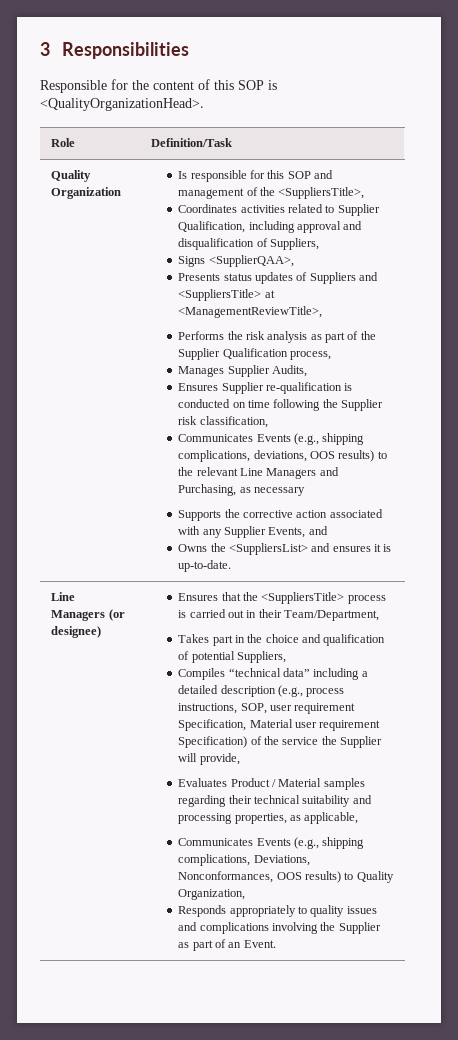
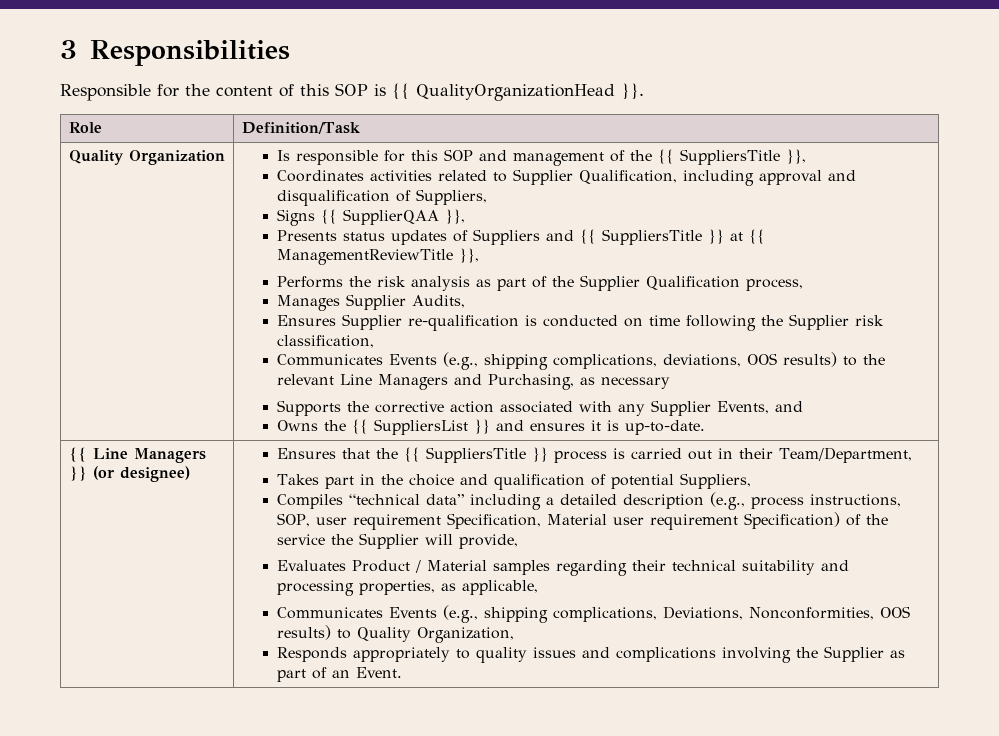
[40,98,204,111] <QualityOrganizationHead>. -> [392,83,644,101] {{ QualityOrganizationHead }}.
[278,187,365,199] <SuppliersTitle>, -> [658,149,807,165] {{ SuppliersTitle }},
[208,255,294,267] <SupplierQAA>, -> [321,209,466,225] {{ SupplierQAA }},
[178,289,275,301] [178,306,323,318] <SuppliersTitle> at <ManagementReviewTitle>, -> [580,229,766,245] [277,248,480,265] {{ SuppliersTitle }} at {{ ManagementReviewTitle }},
[228,543,308,555] <SuppliersList> -> [352,419,491,435] {{ SuppliersList }}
[51,592,76,601] [51,610,106,621] Line Managers -> [68,447,206,463] [68,466,87,481] {{ Line Managers }}
[261,592,345,604] <SuppliersTitle> -> [404,447,549,463] {{ SuppliersTitle }}
[178,871,274,883] Nonconformances, -> [749,607,875,620] Nonconformities,

